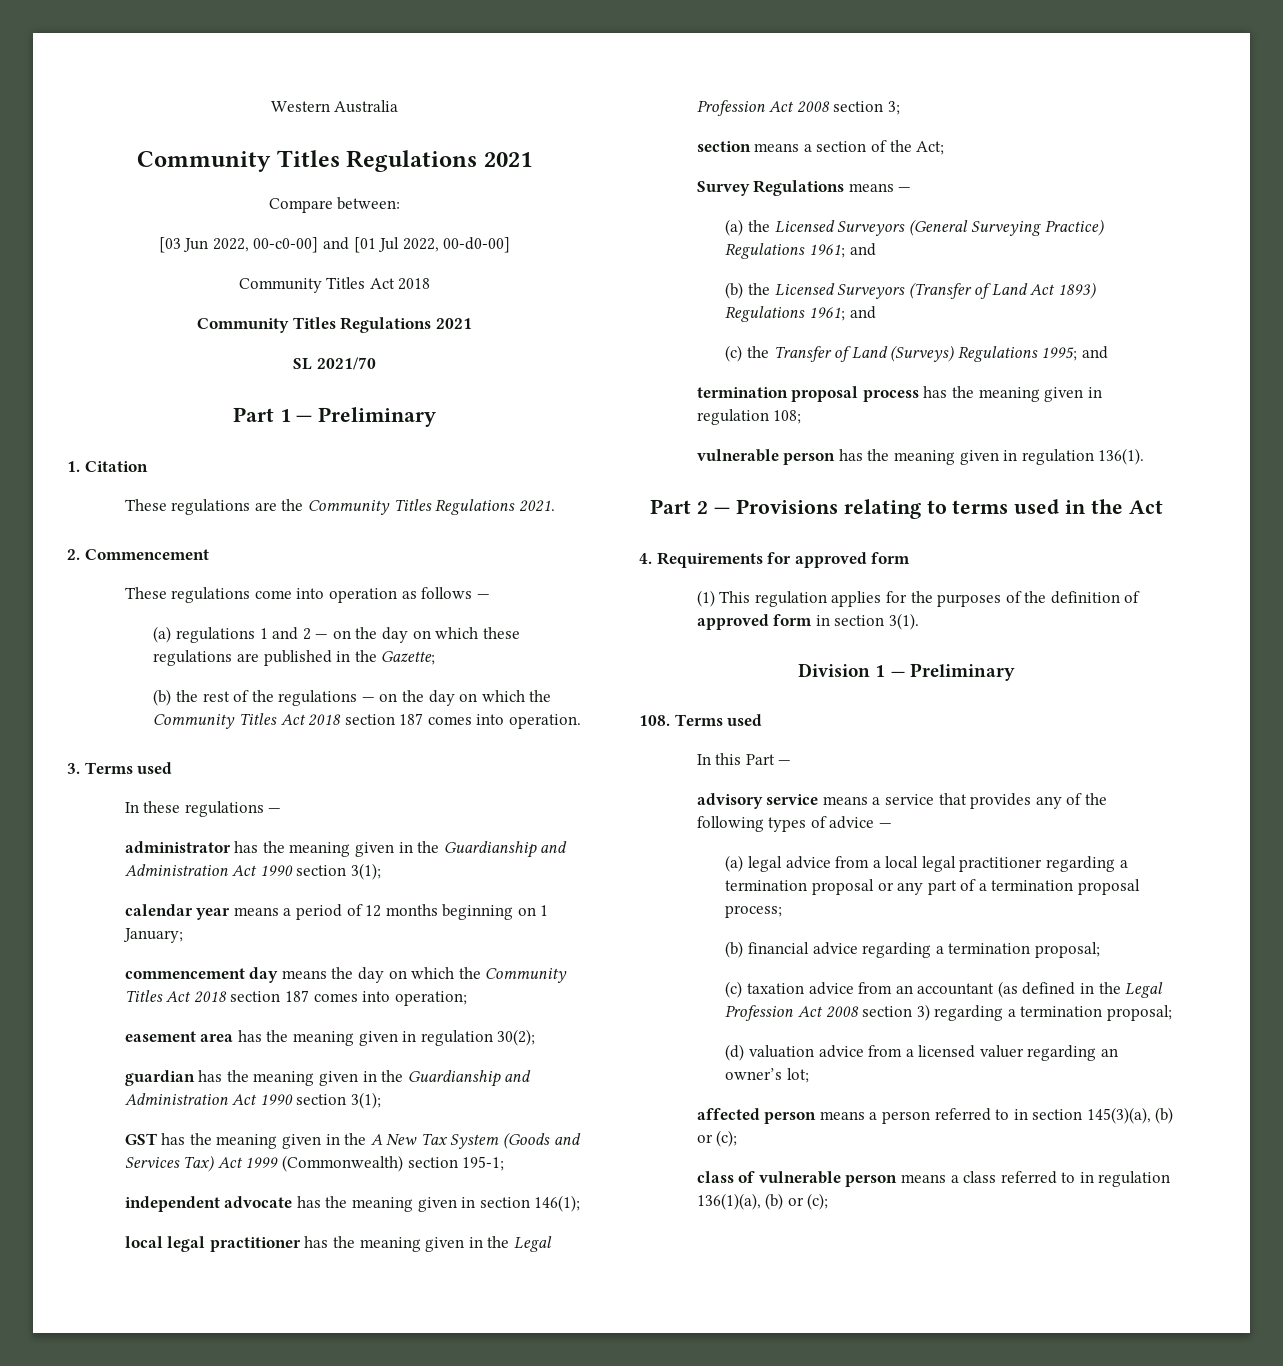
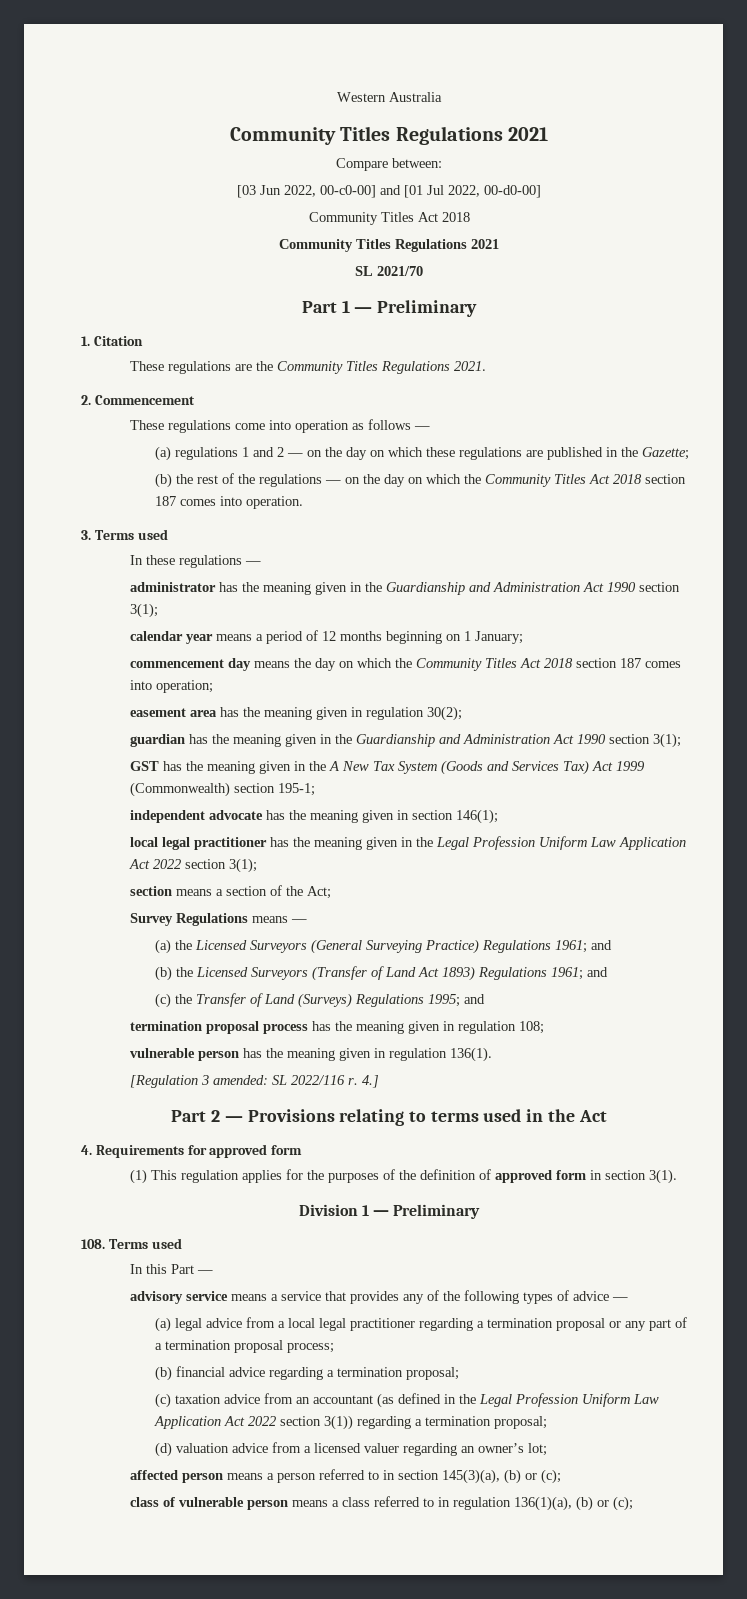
[769,101,900,115] Act 2008 section 3; -> [539,836,687,850] [129,858,258,873] Uniform Law Application Act 2022 section 3(1);
(1145, 456) none -> [130,1075,380,1088] // [Regulation 3 amended: SL 2022/116 r. 4.]
[797,1004,930,1021] Act 2008 section 3) -> [582,1393,660,1407] [154,1415,354,1430] Uniform Law Application Act 2022 section 3(1))

